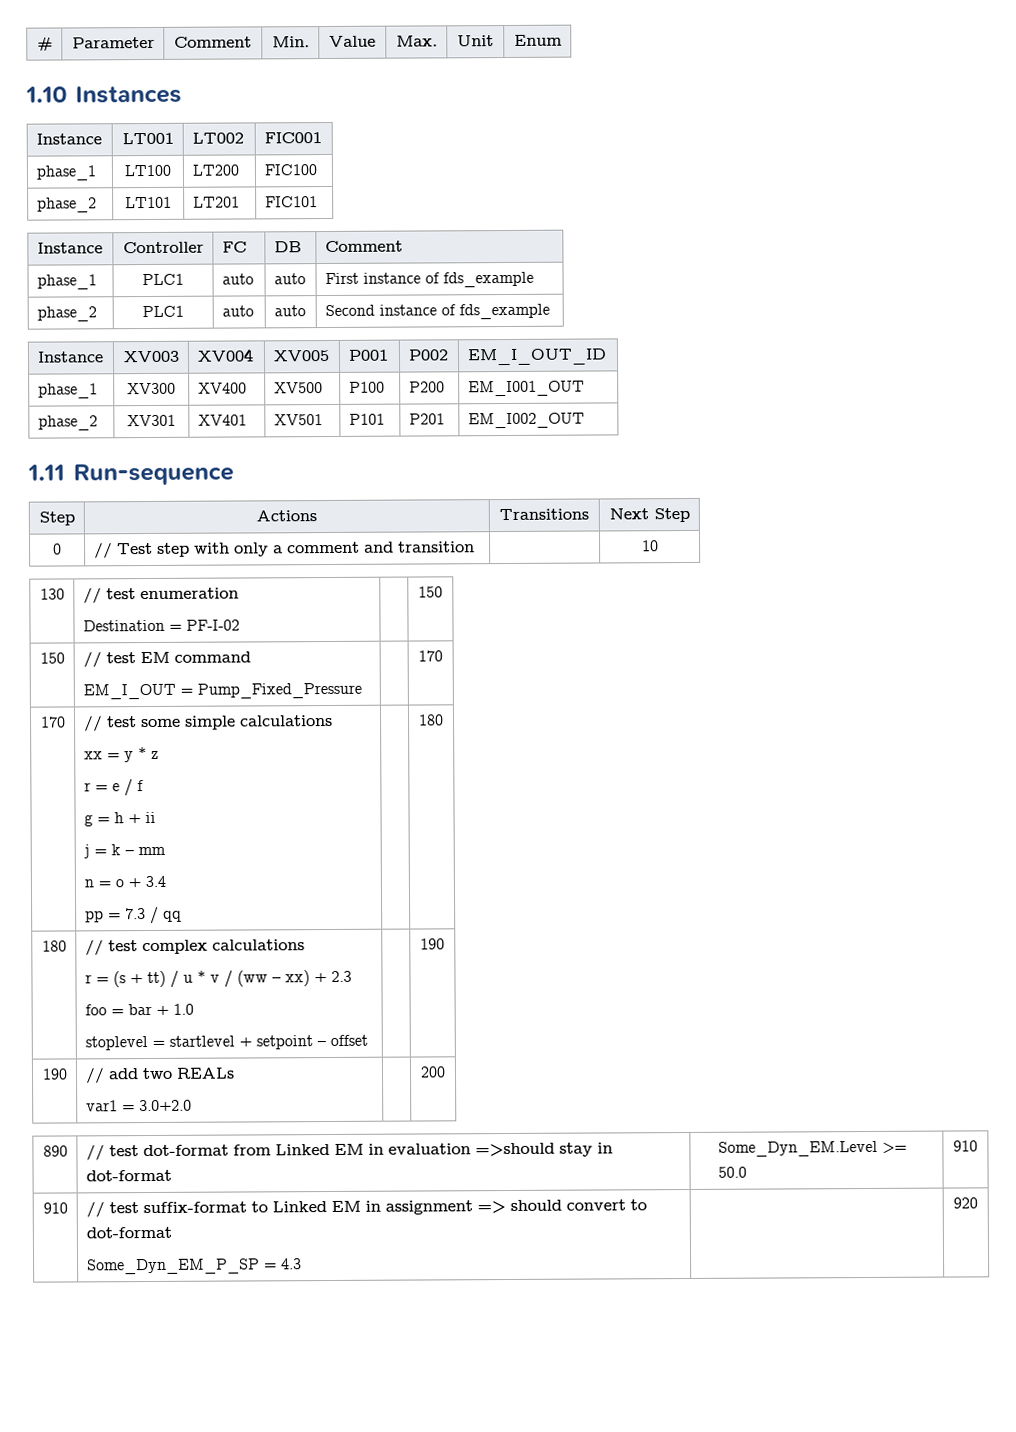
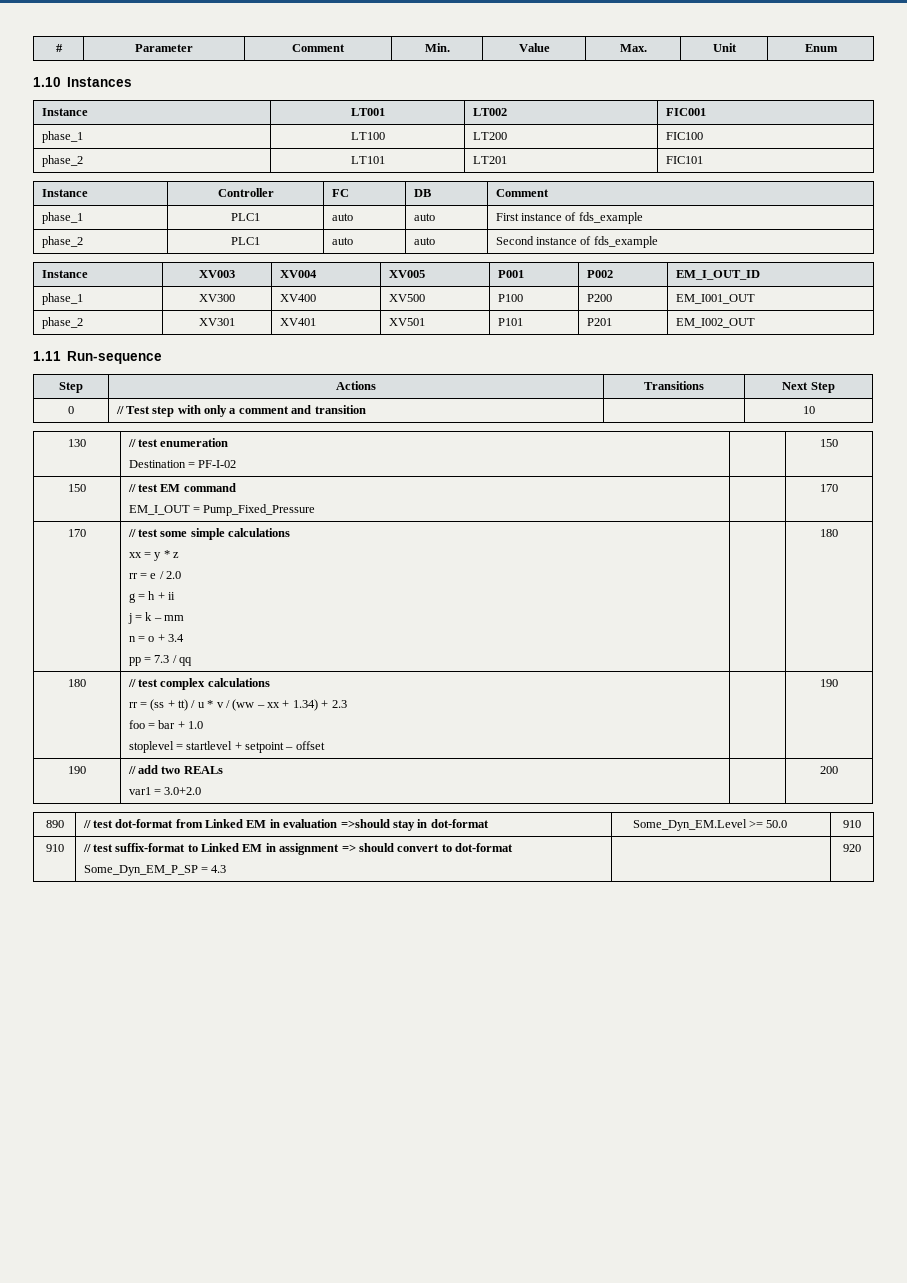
[83,782,91,792] r -> [128,573,138,579] rr
[136,780,144,792] f -> [166,571,182,579] 2.0
[84,971,126,988] r = (s -> [128,699,165,711] rr = (ss
[284,970,310,987] xx) -> [267,699,318,711] xx + 1.34)

